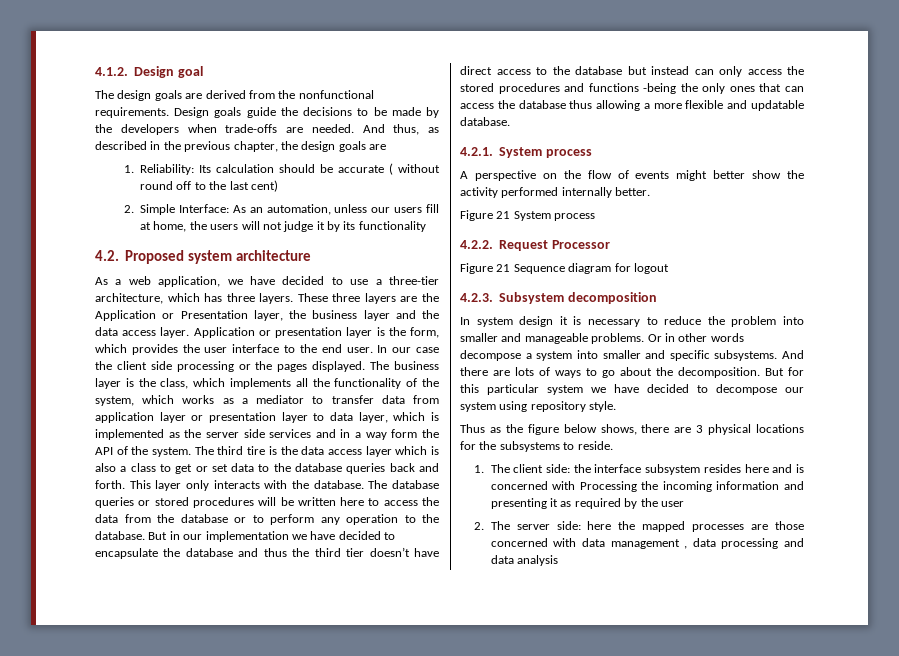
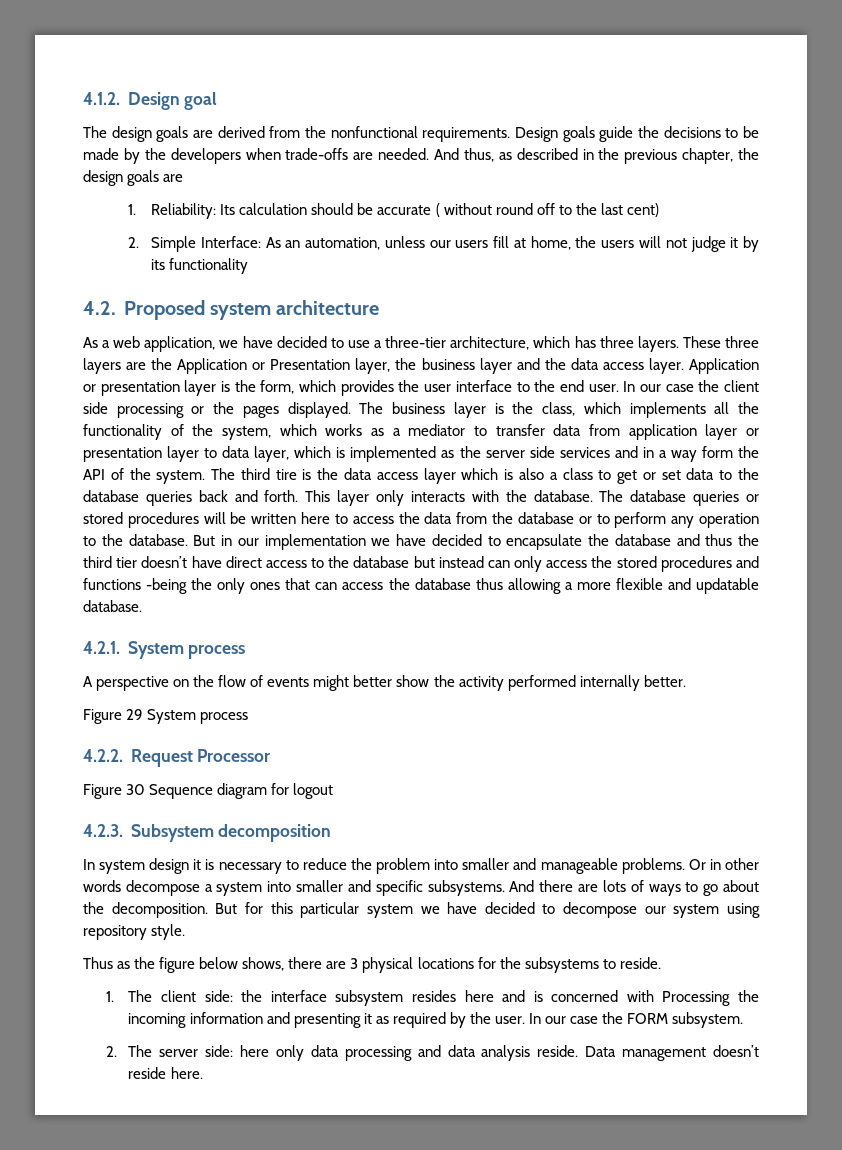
[496,211,511,219] 21 -> [126,709,144,720] 29
[496,264,511,272] 21 -> [126,784,146,795] 30
[660,501,684,507] user -> [494,1012,744,1028] user. In our case the FORM subsystem.
[618,521,804,532] [490,538,688,549] the mapped processes are those concerned with data management , -> [276,1045,305,1061] only
(559, 560) none -> [537,1045,760,1061] [128,1067,203,1079] reside. Data management doesn’t reside here.

